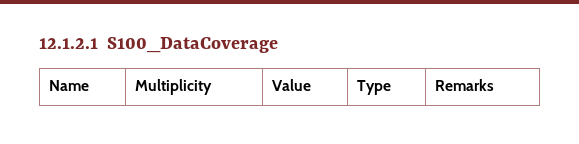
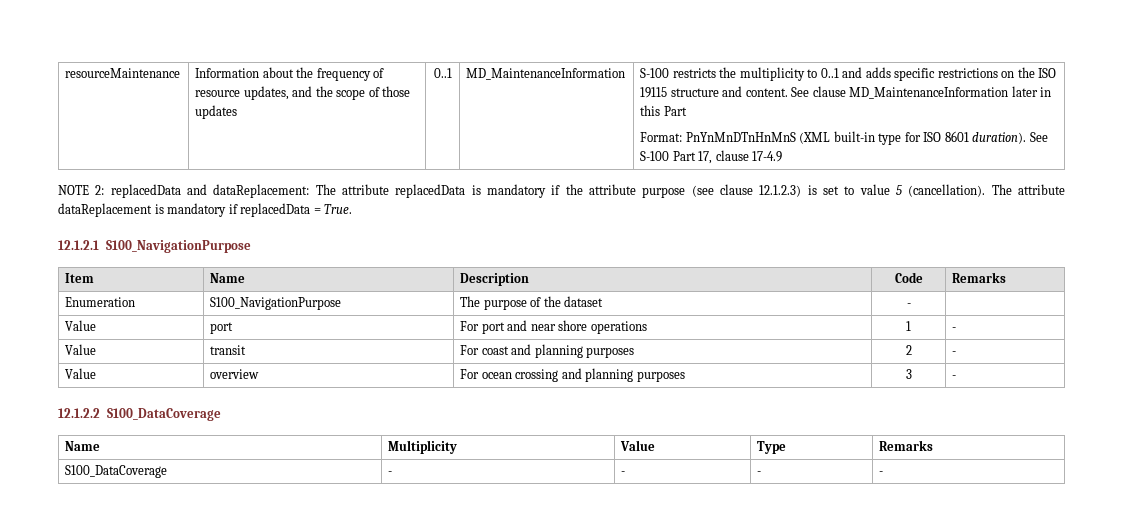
[39,38,98,49] 12.1.2.1 -> [65,68,181,78] [195,67,385,81] [195,86,411,100] [195,105,238,119] [433,68,452,78] [466,68,626,80] [640,67,1057,81] [640,86,1052,99] [640,105,687,116] [640,131,1048,145] [640,150,783,164] [58,184,1066,198] [58,203,353,217] [58,240,251,253] [65,273,95,283] [210,273,246,283] [460,273,530,286] [894,272,923,283] [952,272,1007,283] [65,297,136,307] [210,297,342,310] [460,296,604,310] [906,303,911,307] [65,320,97,331] [210,322,234,334] [460,320,647,334] [906,321,911,331] [952,327,957,331] [65,344,97,355] [210,345,247,355] [460,344,635,358] [905,345,912,355] [952,351,957,355] [65,368,97,379] [210,369,260,379] [460,368,685,382] [905,369,912,379] [952,375,957,379] [58,408,100,418] resourceMaintenance | Information about the frequency of resource updates, and the scope of those updates | 0..1 | MD_MaintenanceInformation | S-100 restricts the multiplicity to 0..1 and adds specific restrictions on the ISO 19115 structure and content. See clause MD_MaintenanceInformation later in this Part // Format: PnYnMnDTnHnMnS (XML built-in type for ISO 8601 duration). See S-100 Part 17, clause 17-4.9 // NOTE 2: replacedData and dataReplacement: The attribute replacedData is mandatory if the attribute purpose (see clause 12.1.2.3) is set to value 5 (cancellation). The attribute dataReplacement is mandatory if replacedData = True. // 12.1.2.1 S100_NavigationPurpose // Item | Name | Description | Code | Remarks // Enumeration | S100_NavigationPurpose | The purpose of the dataset | - | // Value | port | For port and near shore operations | 1 | - // Value | transit | For coast and planning purposes | 2 | - // Value | overview | For ocean crossing and planning purposes | 3 | - // 12.1.2.2
(495, 85) none -> [65,465,168,478] [388,471,393,475] [621,471,626,475] [757,471,762,475] [879,471,884,475] // S100_DataCoverage | - | - | - | -

